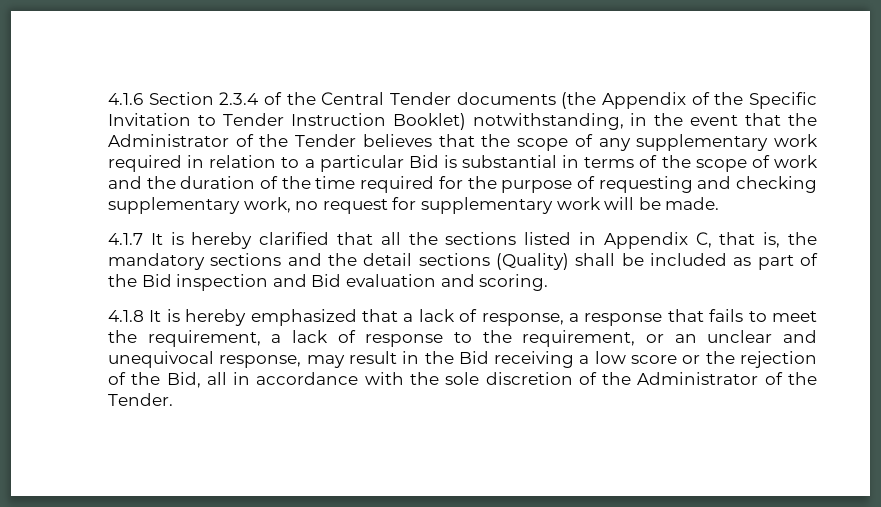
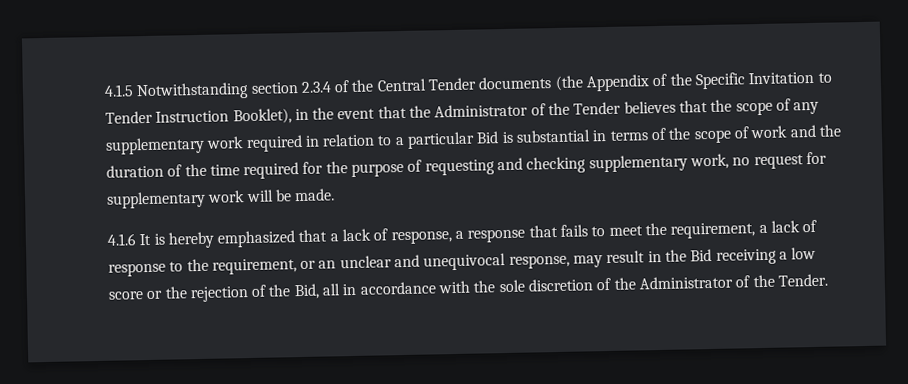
[108,92,214,105] 4.1.6 Section -> [103,81,299,101] 4.1.5 Notwithstanding section
[392,113,624,130] Booklet) notwithstanding, -> [232,108,292,125] Booklet),
[108,232,817,249] [108,253,818,270] [108,274,549,291] [108,310,145,322] 4.1.7 It is hereby clarified that all the sections listed in Appendix C, that is, the mandatory sections and the detail sections (Quality) shall be included as part of the Bid inspection and Bid evaluation and scoring. // 4.1.8 -> [106,233,136,246] 4.1.6

